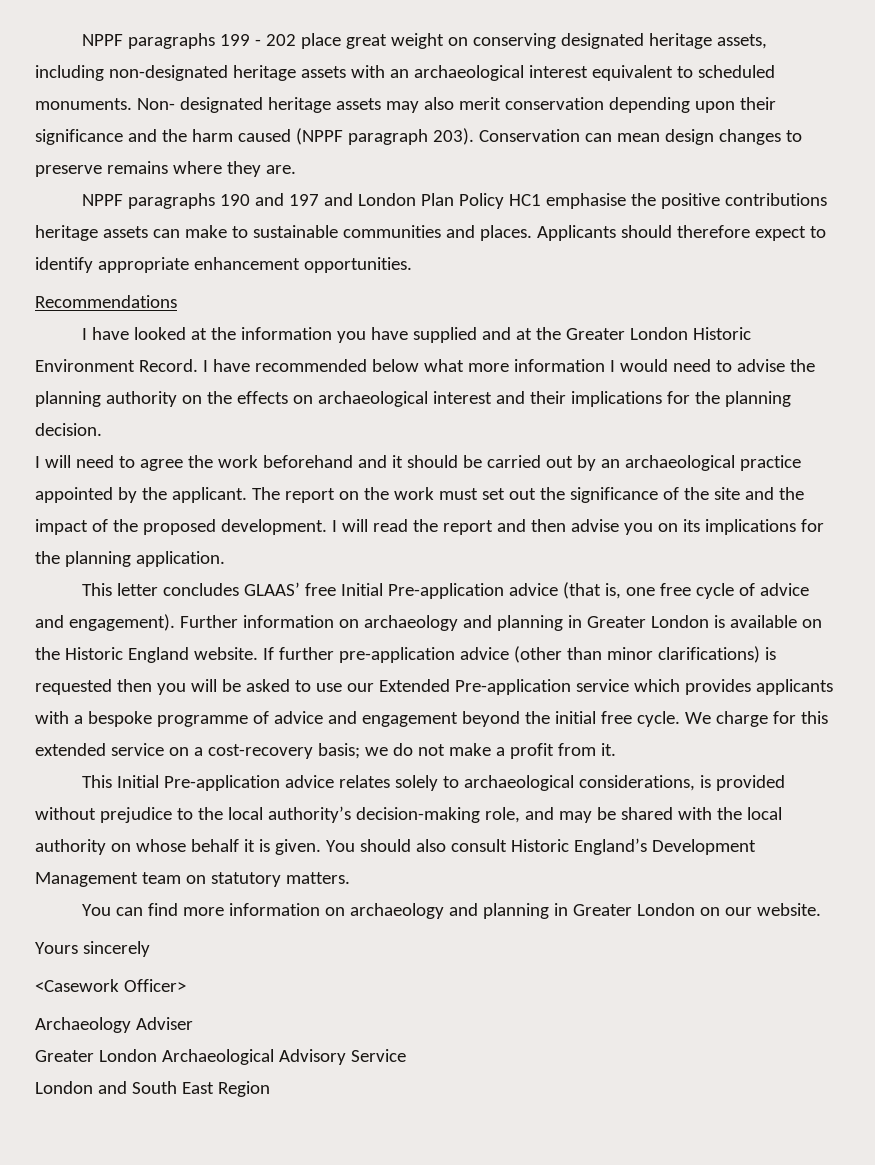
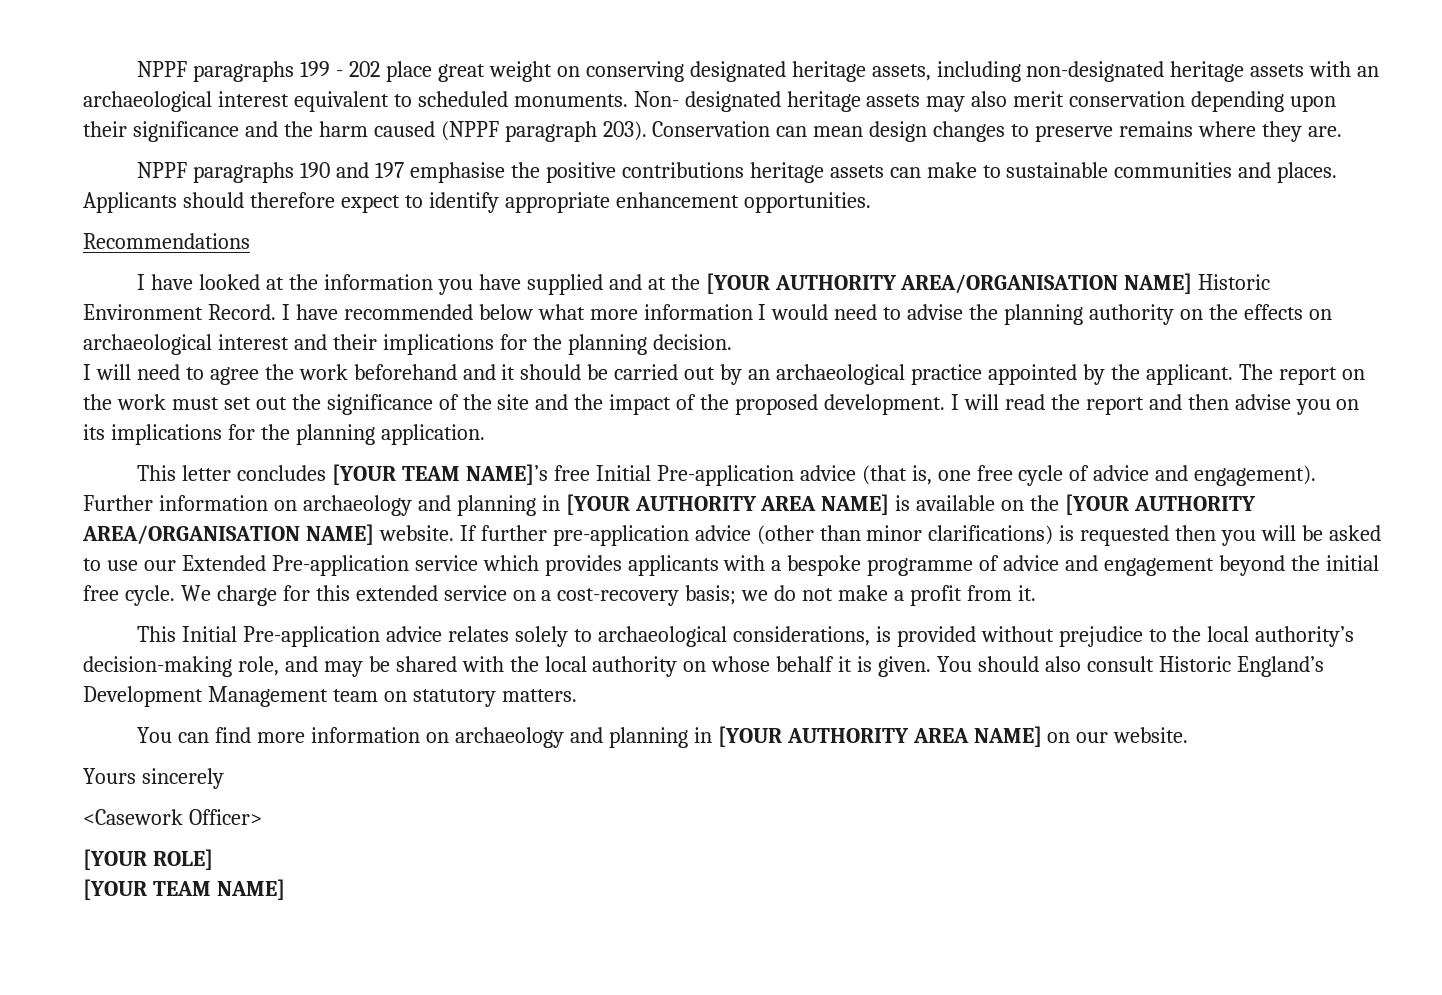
[324,193,542,209] and London Plan Policy HC1 -> (405, 170) none
[566,327,689,340] Greater London -> [705,273,1193,294] [YOUR AUTHORITY AREA/ORGANISATION NAME]
[244,582,301,596] GLAAS’ -> [332,464,548,485] [YOUR TEAM NAME]’s
[586,615,822,628] [35,647,189,663] Greater London is available on the Historic England -> [565,494,1257,515] [82,524,374,545] [YOUR AUTHORITY AREA NAME] is available on the [YOUR AUTHORITY AREA/ORGANISATION NAME]
[573,903,696,916] Greater London -> [717,726,1042,747] [YOUR AUTHORITY AREA NAME]
[35,1017,193,1033] [35,1049,406,1065] [35,1081,270,1097] Archaeology Adviser // Greater London Archaeological Advisory Service // London and South East Region -> [83,849,213,870] [83,879,285,900] [YOUR ROLE] // [YOUR TEAM NAME]

